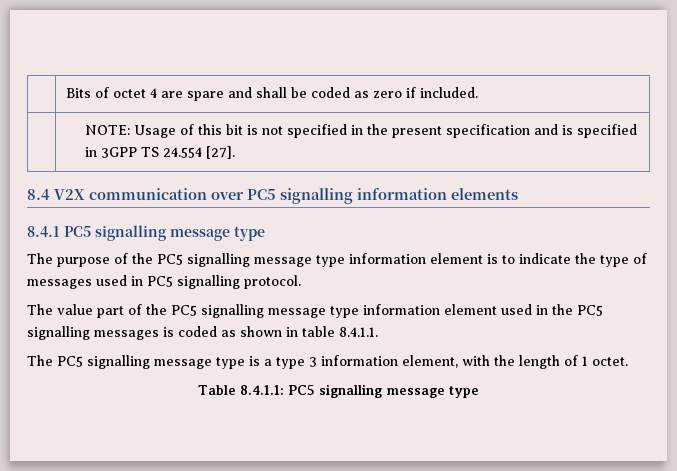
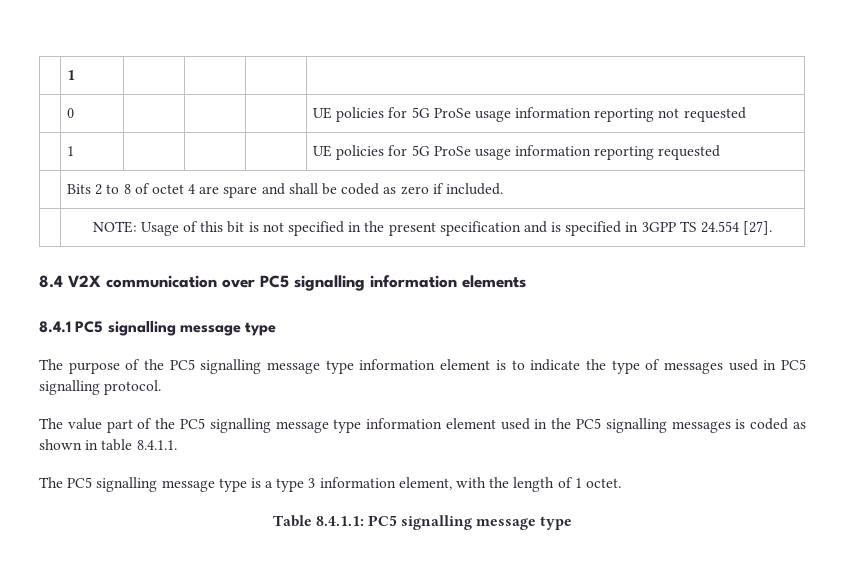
[65,88,91,98] | Bits -> [66,70,75,80] [66,108,74,118] [312,107,746,122] [66,146,74,156] [312,145,721,160] [66,184,131,195] | 1 | | | | // | 0 | | | | UE policies for 5G ProSe usage information reporting not requested // | 1 | | | | UE policies for 5G ProSe usage information reporting requested // | Bits 2 to 8

